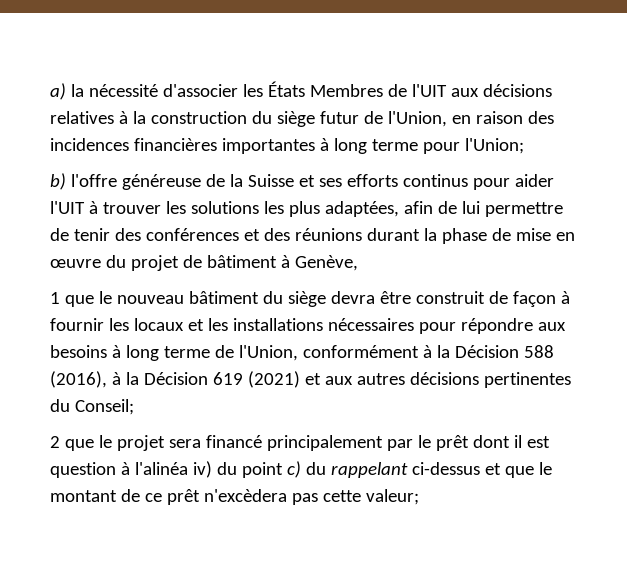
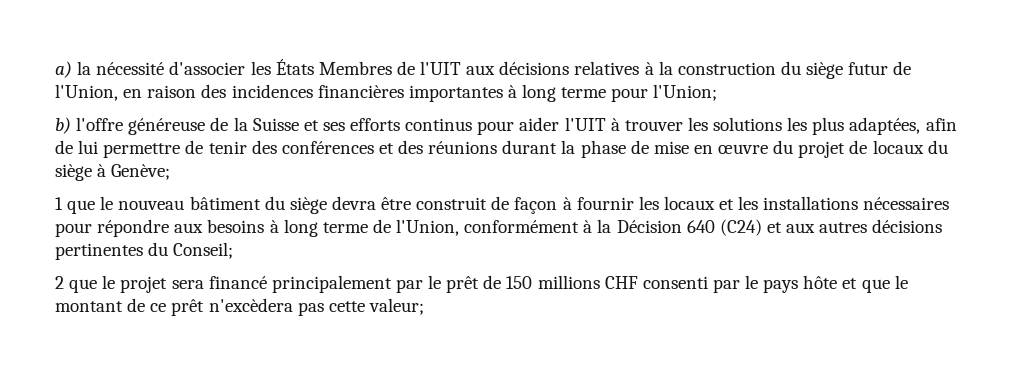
[206,255,358,271] bâtiment à Genève, -> [872,140,948,154] [55,164,171,181] locaux du siège à Genève;
[523,345,554,358] [50,371,300,388] 588 (2016), à la Décision 619 (2021) -> [686,219,762,236] 640 (C24)
[472,435,550,448] [50,461,480,478] dont il est question à l'alinéa iv) du point c) du rappelant ci-dessus -> [483,275,838,293] de 150 millions CHF consenti par le pays hôte

